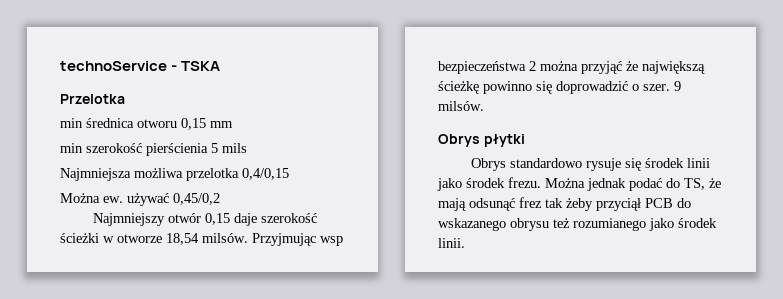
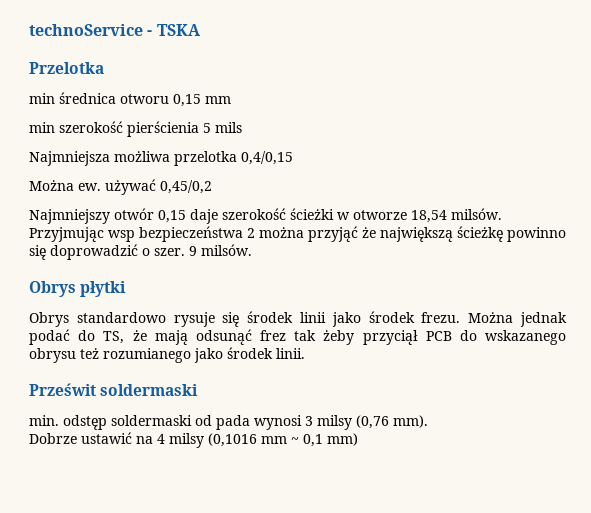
(465, 243) none -> [29,383,199,396] [29,415,428,430] [29,432,358,448] // Prześwit soldermaski // min. odstęp soldermaski od pada wynosi 3 milsy (0,76 mm). // Dobrze ustawić na 4 milsy (0,1016 mm ~ 0,1 mm)

